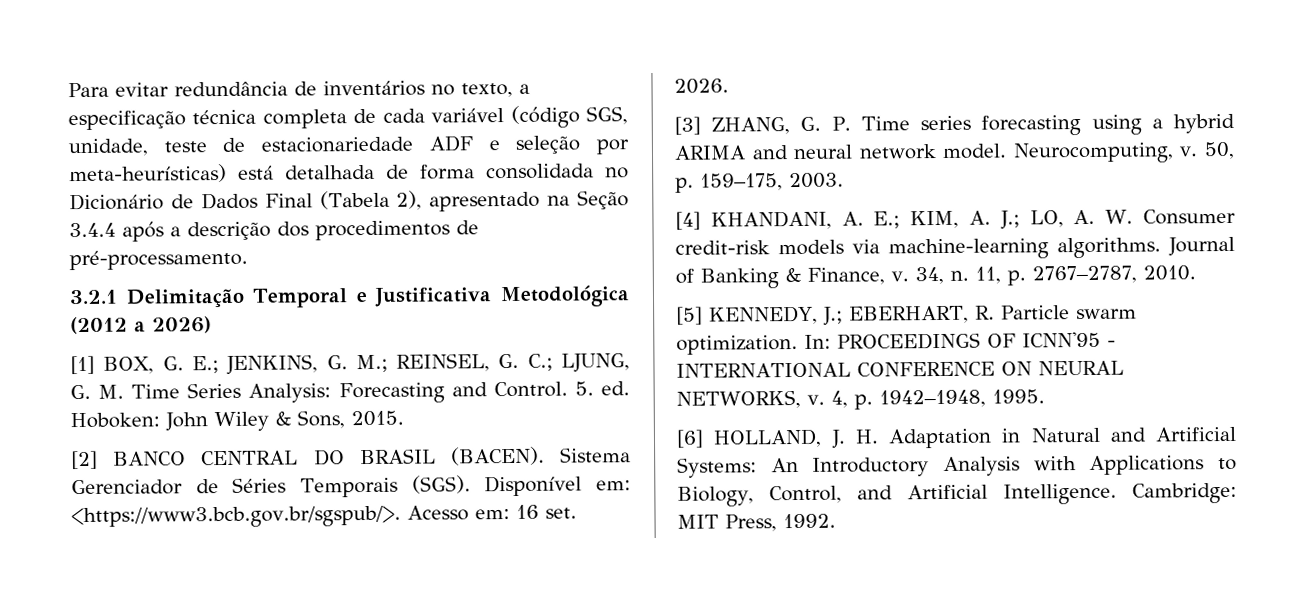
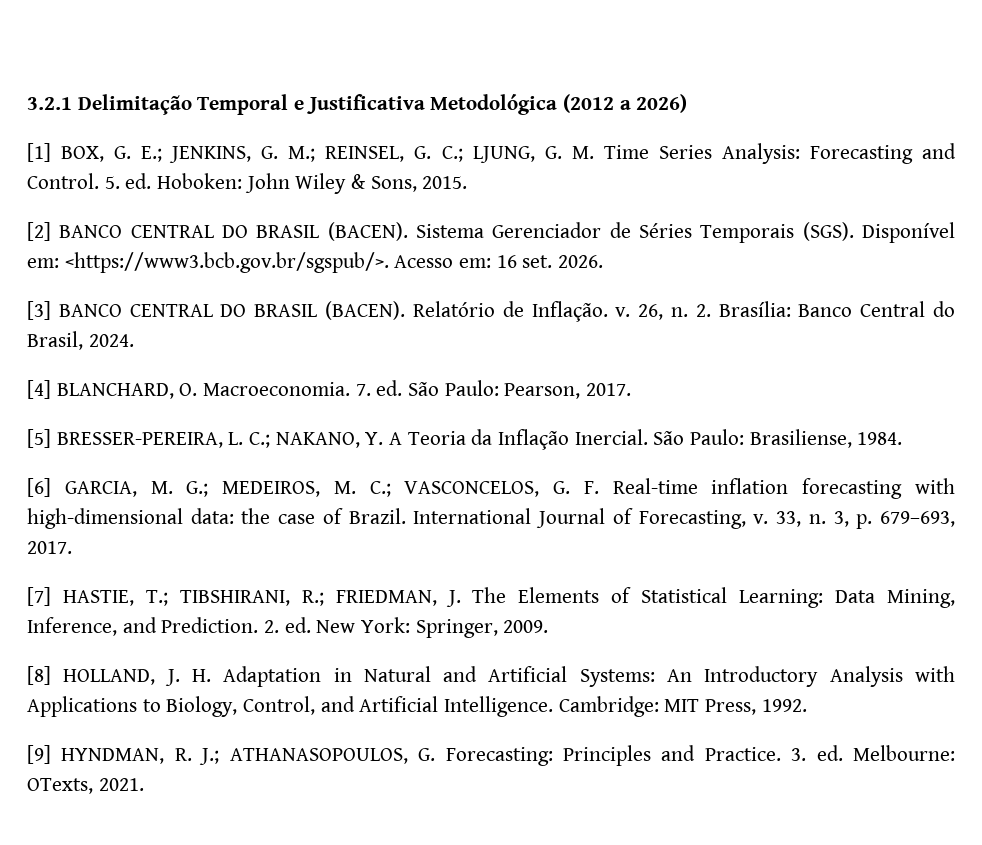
[68,80,530,98] [68,105,629,131] [68,135,629,157] [69,163,629,184] [69,190,629,212] [69,220,479,242] [69,249,248,271] Para evitar redundância de inventários no texto, a especificação técnica completa de cada variável (código SGS, unidade, teste de estacionariedade ADF e seleção por meta-heurísticas) está detalhada de forma consolidada no Dicionário de Dados Final (Tabela 2), apresentado na Seção 3.4.4 após a descrição dos procedimentos de pré-processamento. // -> (27, 103) none
[711,113,1235,136] [674,141,1235,164] [675,172,844,193] [675,208,1236,230] [675,236,1235,260] [675,265,1196,289] [676,305,1137,326] [676,331,1116,355] [676,360,1124,378] [676,389,1045,410] [676,429,704,448] ZHANG, G. P. Time series forecasting using a hybrid ARIMA and neural network model. Neurocomputing, v. 50, p. 159–175, 2003. // [4] KHANDANI, A. E.; KIM, A. J.; LO, A. W. Consumer credit-risk models via machine-learning algorithms. Journal of Banking & Finance, v. 34, n. 11, p. 2767–2787, 2010. // [5] KENNEDY, J.; EBERHART, R. Particle swarm optimization. In: PROCEEDINGS OF ICNN'95 - INTERNATIONAL CONFERENCE ON NEURAL NETWORKS, v. 4, p. 1942–1948, 1995. // [6] -> [58,301,955,322] [27,331,134,350] [27,380,632,399] [27,429,903,450] [27,478,955,499] [27,508,956,529] [27,541,72,554] [27,587,955,608] [27,617,549,638] [27,666,51,685] BANCO CENTRAL DO BRASIL (BACEN). Relatório de Inflação. v. 26, n. 2. Brasília: Banco Central do Brasil, 2024. // [4] BLANCHARD, O. Macroeconomia. 7. ed. São Paulo: Pearson, 2017. // [5] BRESSER-PEREIRA, L. C.; NAKANO, Y. A Teoria da Inflação Inercial. São Paulo: Brasiliense, 1984. // [6] GARCIA, M. G.; MEDEIROS, M. C.; VASCONCELOS, G. F. Real-time inflation forecasting with high-dimensional data: the case of Brazil. International Journal of Forecasting, v. 33, n. 3, p. 679–693, 2017. // [7] HASTIE, T.; TIBSHIRANI, R.; FRIEDMAN, J. The Elements of Statistical Learning: Data Mining, Inference, and Prediction. 2. ed. New York: Springer, 2009. // [8]
(836, 521) none -> [27,745,955,766] [27,778,144,794] // [9] HYNDMAN, R. J.; ATHANASOPOULOS, G. Forecasting: Principles and Practice. 3. ed. Melbourne: OTexts, 2021.

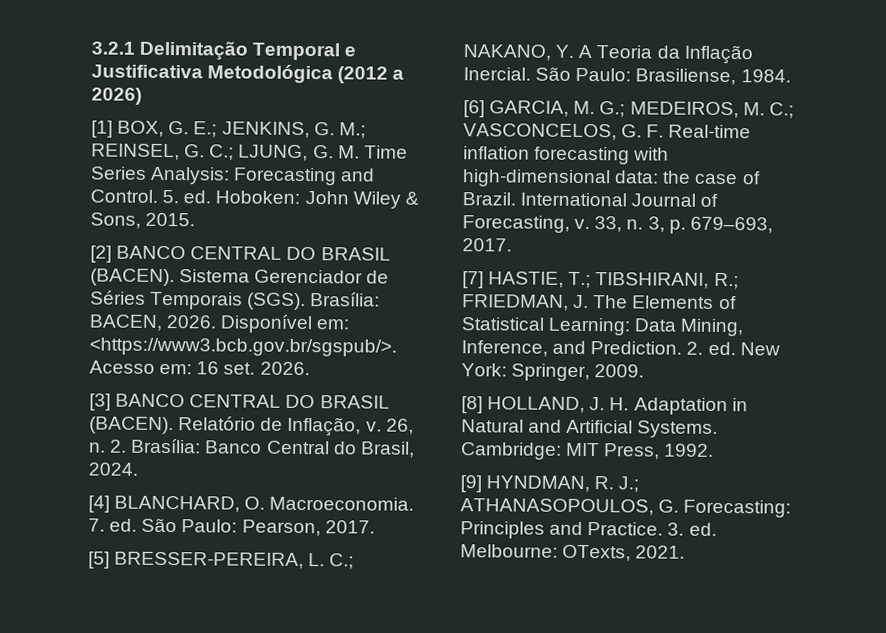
(854, 231) none -> [310,292,381,307] [89,314,218,331] Brasília: BACEN, 2026.
[531,301,608,322] Inflação. -> [287,416,362,437] Inflação,
[579,666,955,687] [27,696,554,717] Systems: An Introductory Analysis with Applications to Biology, Control, and Artificial Intelligence. -> [637,420,719,438] Systems.

